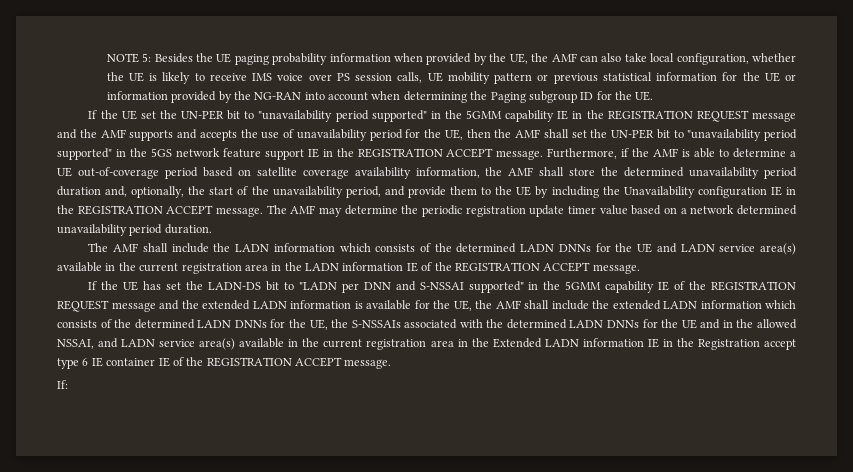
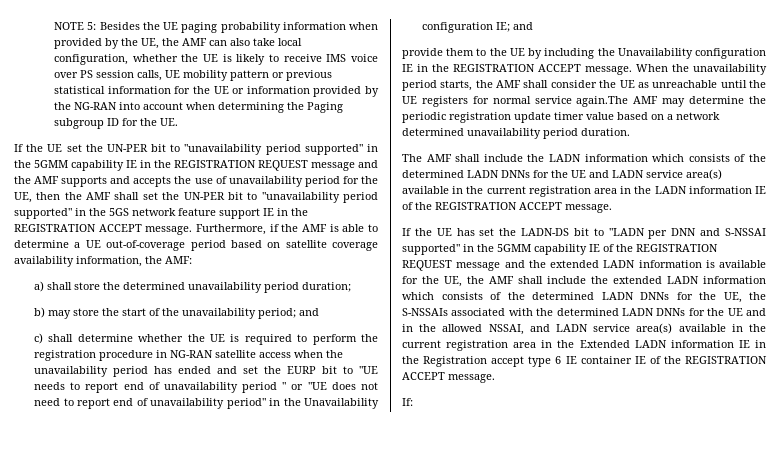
[508,167,534,176] AMF -> [165,256,192,264] [34,281,45,292] AMF: // a)
[57,186,185,198] duration and, optionally, -> [302,282,352,292] [34,307,100,319] duration; // b) may store
[345,186,405,198] period, and -> [258,308,320,319] [34,333,378,345] [34,350,344,361] [34,366,378,377] [34,382,379,393] [34,398,380,409] [422,22,534,33] period; and // c) shall determine whether the UE is required to perform the registration procedure in NG-RAN satellite access when the unavailability period has ended and set the EURP bit to "UE needs to report end of unavailability period " or "UE does not need to report end of unavailability period" in the Unavailability configuration IE; and //
[266,205,287,214] The -> [636,64,767,75] [402,80,766,91] [402,96,629,107] When the unavailability period starts, the AMF shall consider the UE as unreachable until the UE registers for normal service again.The

